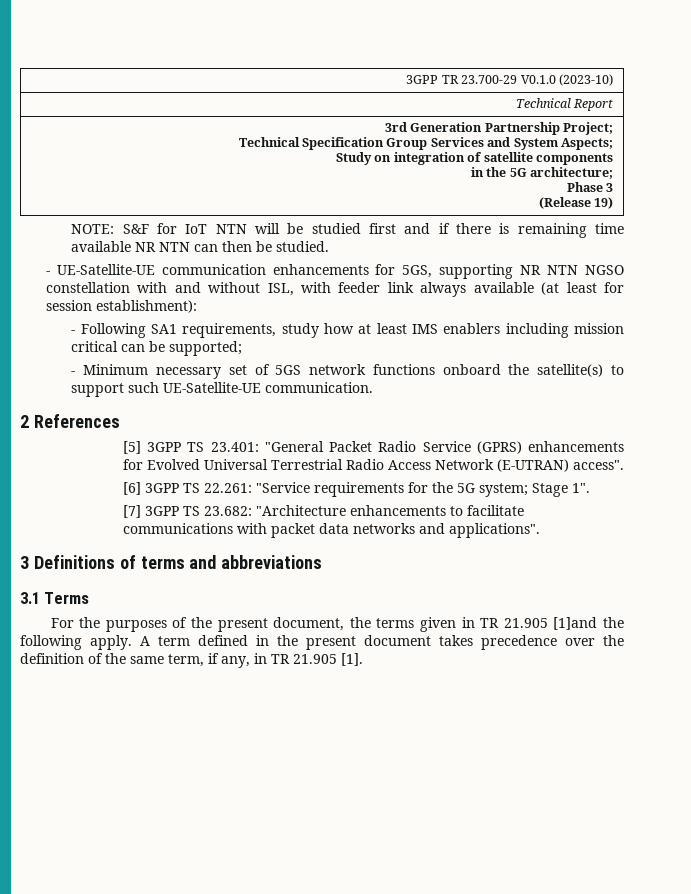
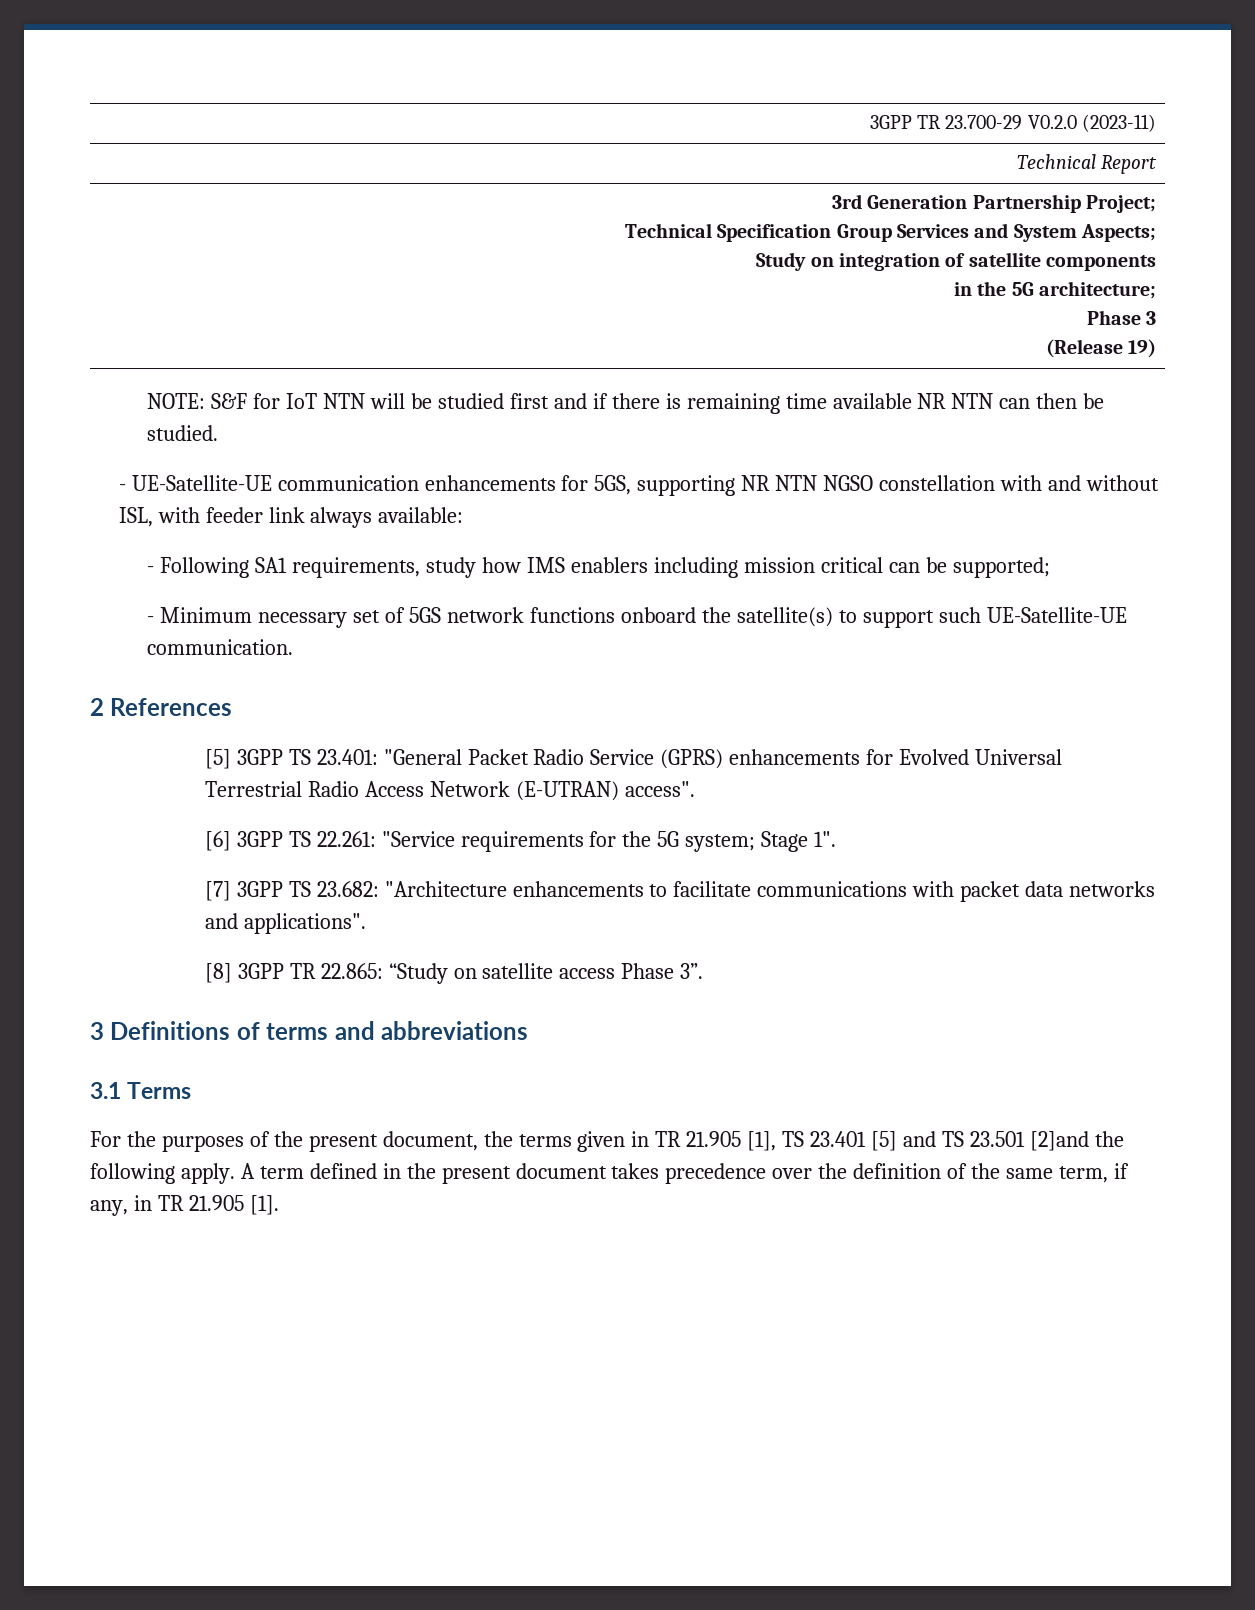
[520,74,613,86] V0.1.0 (2023-10) -> [1027,114,1157,132] V0.2.0 (2023-11)
[473,282,625,295] [45,300,197,313] available (at least for session establishment): -> [378,507,464,523] available:
[358,323,407,334] at least -> (522, 565) none
(540, 530) none -> [204,963,704,984] // [8] 3GPP TR 22.865: “Study on satellite access Phase 3”.
[553,617,598,630] [1]and -> [747,1131,1089,1151] [1], TS 23.401 [5] and TS 23.501 [2]and

